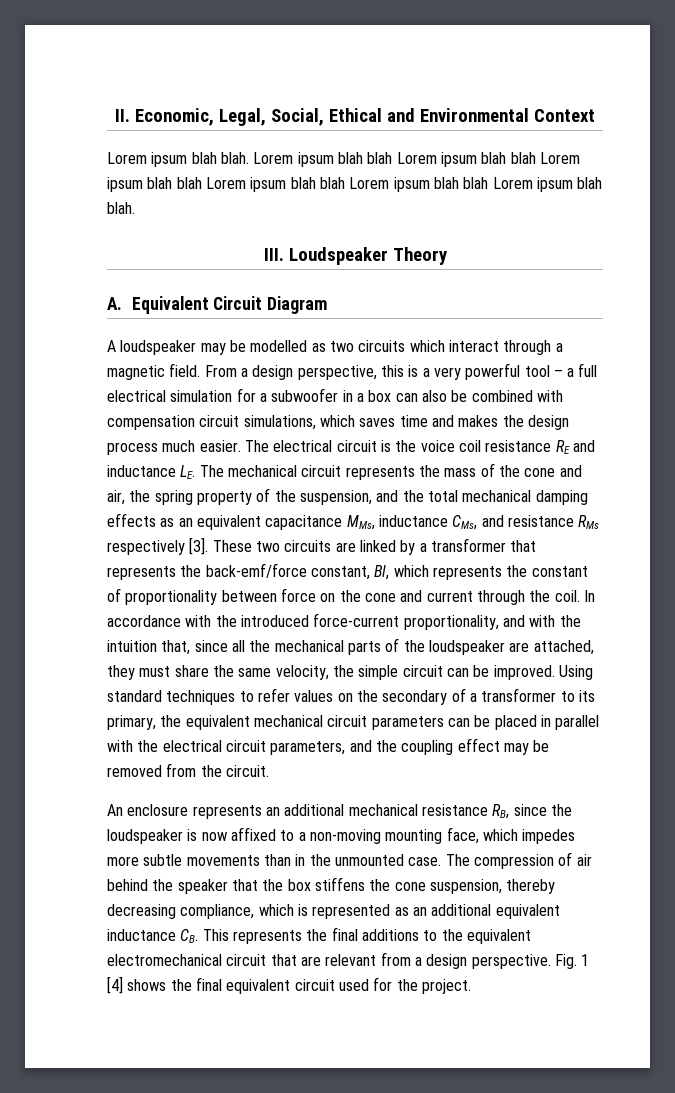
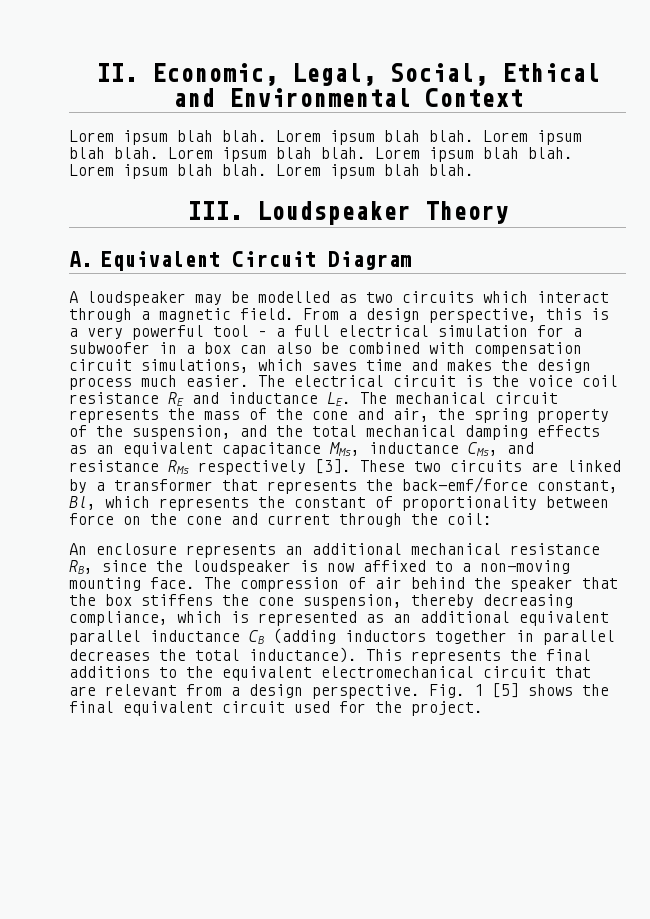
[367,152,580,167] [107,177,489,192] blah Lorem ipsum blah blah Lorem ipsum blah blah Lorem ipsum blah blah Lorem ipsum blah blah -> [429,130,582,145] [69,147,573,162] [69,164,267,179] blah. Lorem ipsum blah blah. Lorem ipsum blah blah. Lorem ipsum blah blah. Lorem ipsum blah blah.
[554,590,595,602] [107,613,581,630] [107,638,594,655] [107,665,593,680] [107,688,595,705] [107,715,600,730] [107,738,550,755] [107,763,269,777] coil. In accordance with the introduced force-current proportionality, and with the intuition that, since all the mechanical parts of the loudspeaker are attached, they must share the same velocity, the simple circuit can be improved. Using standard techniques to refer values on the secondary of a transformer to its primary, the equivalent mechanical circuit parameters can be placed in parallel with the electrical circuit parameters, and the coupling effect may be removed from the circuit. -> [447,513,492,525] coil:
[446,827,576,844] [107,854,442,866] face, which impedes more subtle movements than in the unmounted case. -> [150,577,195,589] face.
[107,929,199,943] inductance CB. -> [69,628,615,645] [69,647,357,663] parallel inductance CB (adding inductors together in parallel decreases the total inductance).
[107,976,123,994] [4] -> [492,683,519,698] [5]

